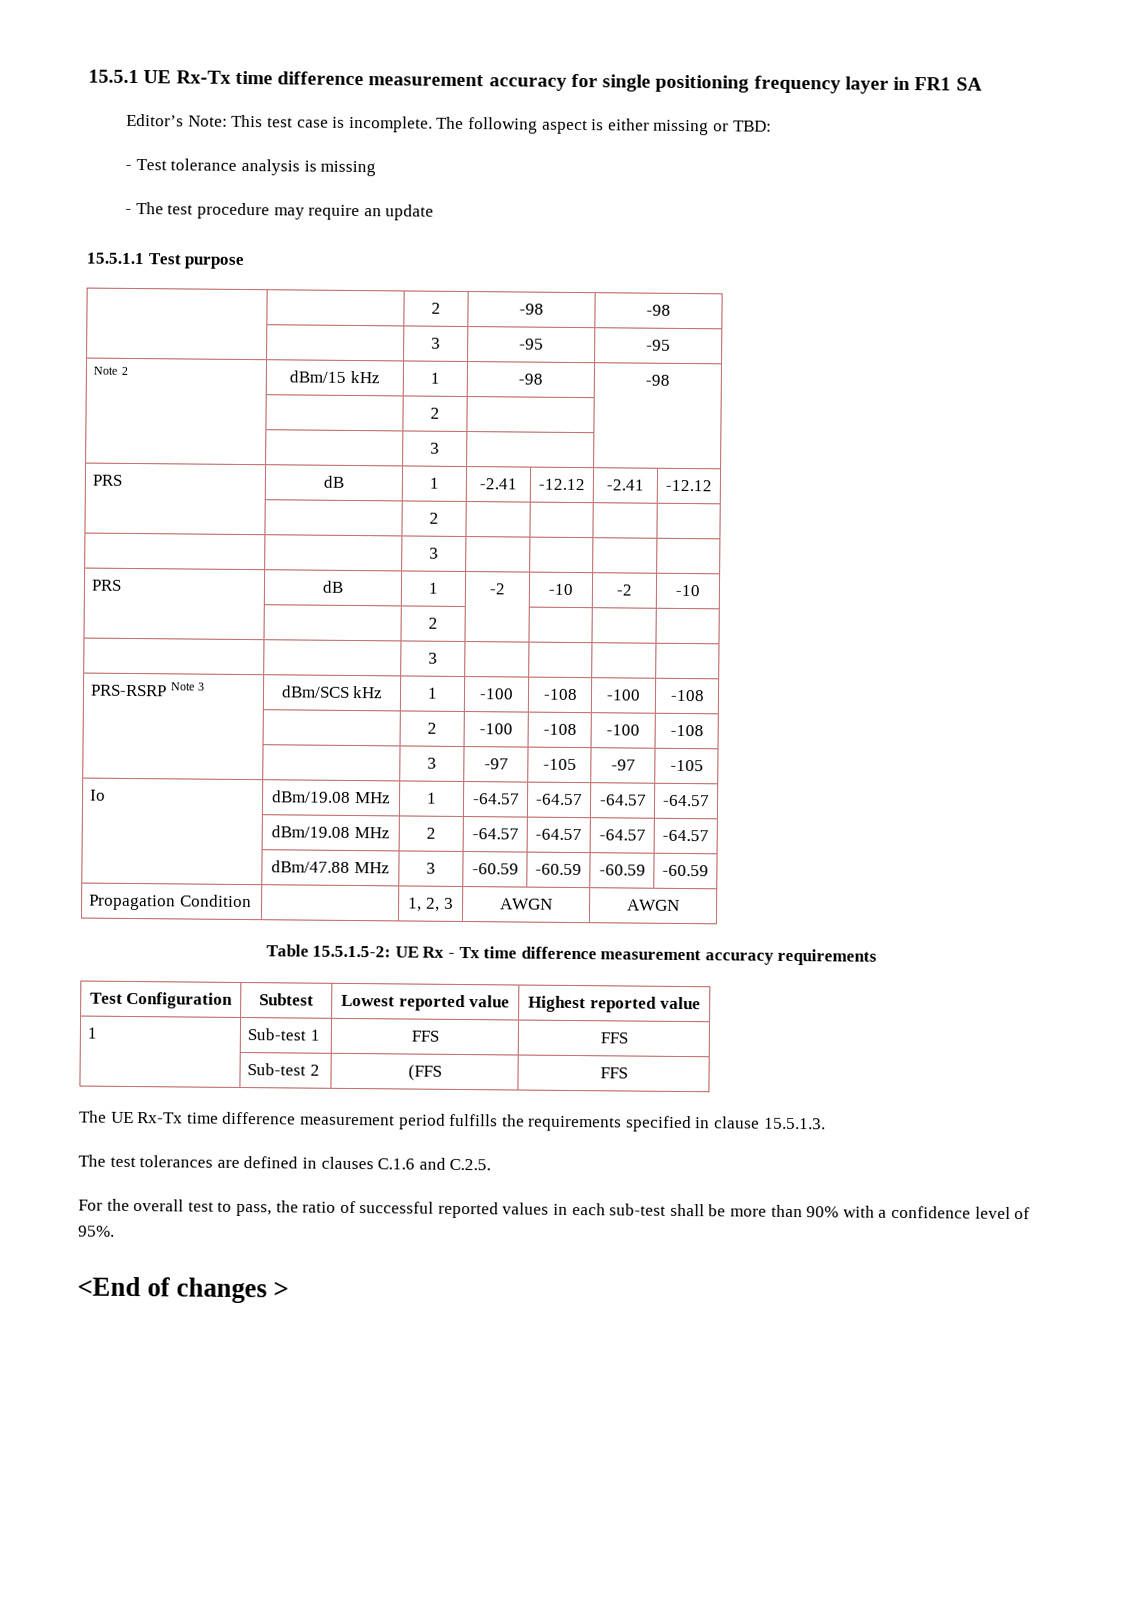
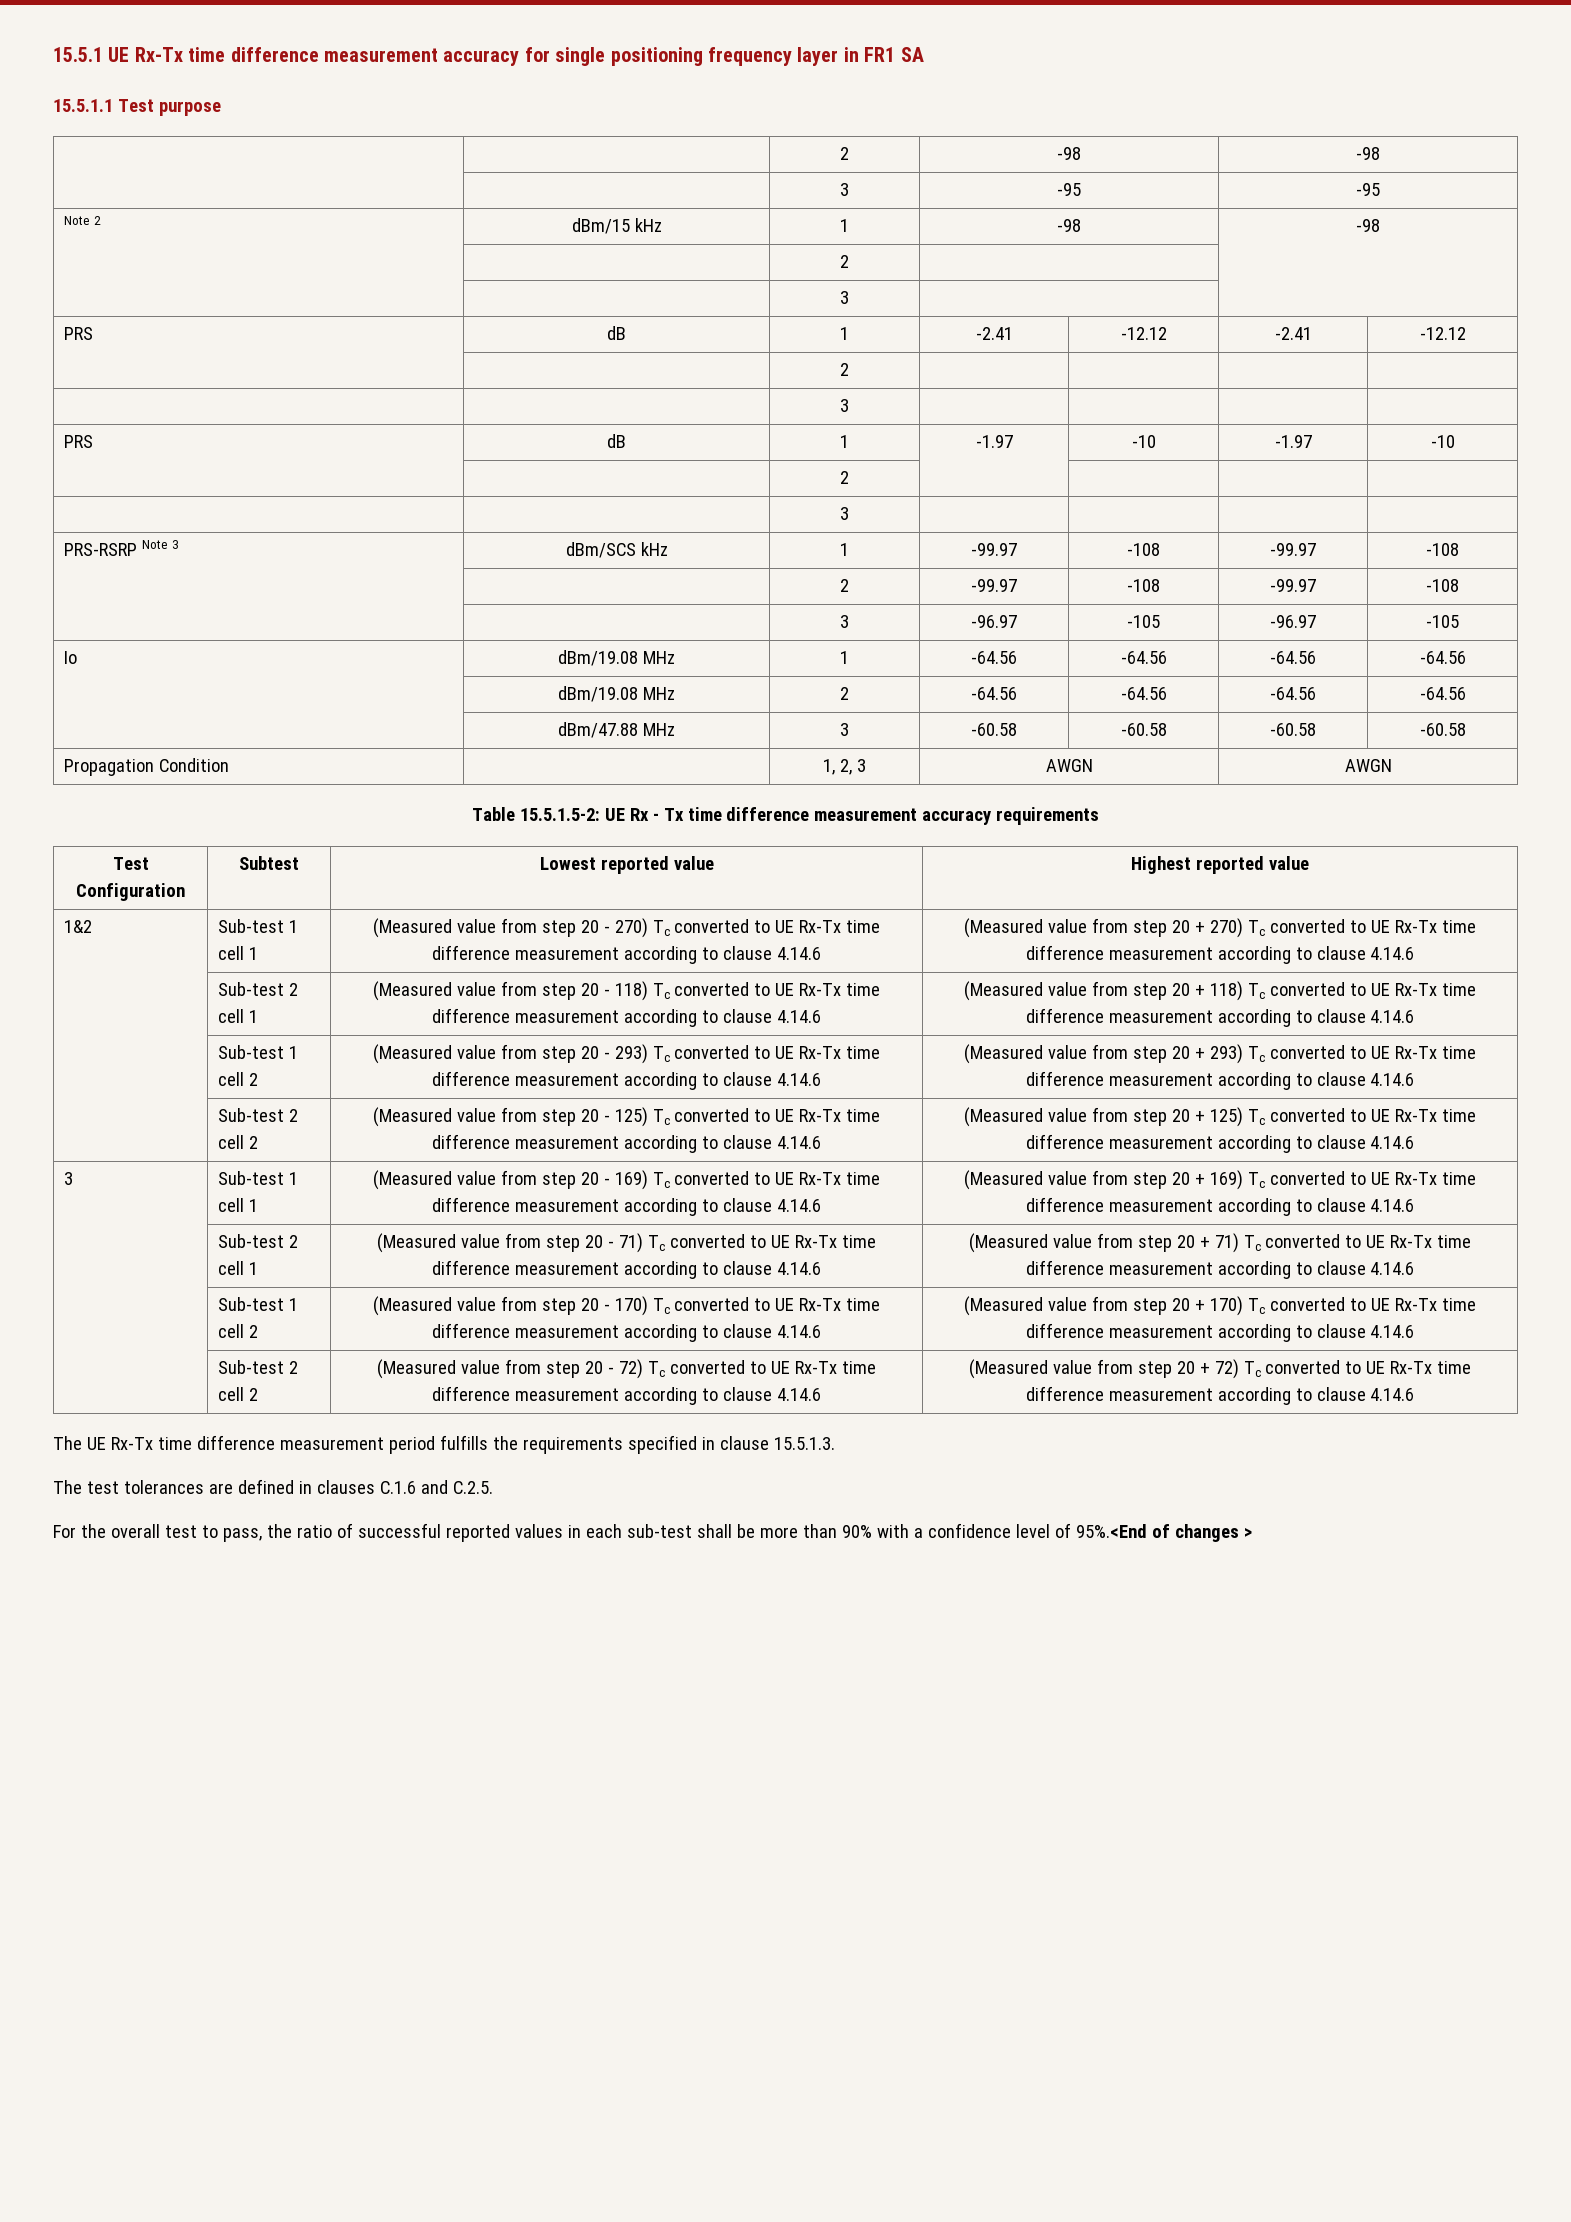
[126,113,772,136] [125,158,377,177] [125,202,435,221] // Editor’s Note: This test case is incomplete. The following aspect is either missing or TBD: // - Test tolerance analysis is missing // - The test procedure may require an update -> (924, 54) none
[489,583,506,595] -2 -> [975,435,1013,448] -1.97
[616,584,633,596] -2 -> [1274,435,1312,448] -1.97
[479,688,514,700] [542,688,578,701] [606,689,641,701] -100 | -108 | -100 -> [971,543,1017,556] [1127,543,1160,556] [1270,543,1316,556] -99.97 | -108 | -99.97
[479,723,513,735] [542,723,577,736] [606,724,640,736] -100 | -108 | -100 -> [971,579,1017,592] [1127,579,1160,592] [1270,579,1316,592] -99.97 | -108 | -99.97
[483,758,509,770] -97 -> [971,615,1017,628] -96.97
[610,759,636,771] -97 -> [1270,615,1316,628] -96.97
[472,793,520,805] [536,793,583,806] [598,794,647,806] [662,794,710,807] -64.57 | -64.57 | -64.57 | -64.57 -> [971,651,1017,664] [1120,651,1167,664] [1270,651,1316,664] [1419,651,1466,664] -64.56 | -64.56 | -64.56 | -64.56
[471,828,519,840] [535,828,582,841] [598,829,646,841] [662,829,709,842] -64.57 | -64.57 | -64.57 | -64.57 -> [971,687,1017,700] [1120,687,1167,700] [1270,687,1316,700] [1419,687,1466,700] -64.56 | -64.56 | -64.56 | -64.56
[471,863,519,875] [535,863,582,876] [598,864,646,876] [662,864,709,877] -60.59 | -60.59 | -60.59 | -60.59 -> [971,723,1017,736] [1120,723,1167,736] [1270,723,1316,736] [1419,723,1466,736] -60.58 | -60.58 | -60.58 | -60.58
[87,1027,98,1039] [247,1028,320,1041] [410,1030,439,1042] [599,1032,628,1044] [247,1063,320,1076] [407,1064,442,1081] [599,1067,628,1079] 1 | Sub-test 1 | FFS | FFS // | Sub-test 2 | (FFS | FFS -> [63,920,92,933] [217,919,298,933] [217,946,258,960] [372,918,881,938] [432,945,821,964] [964,918,1476,938] [1025,945,1415,964] [217,982,298,996] [217,1009,258,1023] [372,981,881,1001] [432,1008,821,1027] [964,981,1476,1001] [1025,1008,1415,1027] [217,1045,298,1059] [217,1072,258,1086] [372,1044,881,1064] [432,1071,821,1090] [964,1044,1476,1064] [1025,1071,1415,1090] [217,1108,298,1122] [217,1135,258,1149] [372,1107,881,1127] [432,1134,821,1153] [964,1107,1476,1127] [1025,1134,1415,1153] [63,1172,73,1185] [217,1171,298,1185] [217,1198,258,1212] [372,1170,881,1190] [432,1197,821,1216] [964,1170,1476,1190] [1025,1197,1415,1216] [217,1234,298,1248] [217,1261,258,1275] [377,1233,876,1253] [432,1260,821,1279] [968,1233,1472,1253] [1025,1260,1415,1279] [217,1297,298,1311] [217,1324,258,1338] [372,1296,881,1316] [432,1323,821,1342] [964,1296,1476,1316] [1025,1323,1415,1342] [217,1360,298,1374] [217,1387,258,1401] [377,1359,876,1379] [432,1386,821,1405] [968,1359,1472,1379] [1025,1386,1415,1405] 1&2 | Sub-test 1 cell 1 | (Measured value from step 20 - 270) Tc converted to UE Rx-Tx time difference measurement according to clause 4.14.6 | (Measured value from step 20 + 270) Tc converted to UE Rx-Tx time difference measurement according to clause 4.14.6 // | Sub-test 2 cell 1 | (Measured value from step 20 - 118) Tc converted to UE Rx-Tx time difference measurement according to clause 4.14.6 | (Measured value from step 20 + 118) Tc converted to UE Rx-Tx time difference measurement according to clause 4.14.6 // | Sub-test 1 cell 2 | (Measured value from step 20 - 293) Tc converted to UE Rx-Tx time difference measurement according to clause 4.14.6 | (Measured value from step 20 + 293) Tc converted to UE Rx-Tx time difference measurement according to clause 4.14.6 // | Sub-test 2 cell 2 | (Measured value from step 20 - 125) Tc converted to UE Rx-Tx time difference measurement according to clause 4.14.6 | (Measured value from step 20 + 125) Tc converted to UE Rx-Tx time difference measurement according to clause 4.14.6 // 3 | Sub-test 1 cell 1 | (Measured value from step 20 - 169) Tc converted to UE Rx-Tx time difference measurement according to clause 4.14.6 | (Measured value from step 20 + 169) Tc converted to UE Rx-Tx time difference measurement according to clause 4.14.6 // | Sub-test 2 cell 1 | (Measured value from step 20 - 71) Tc converted to UE Rx-Tx time difference measurement according to clause 4.14.6 | (Measured value from step 20 + 71) Tc converted to UE Rx-Tx time difference measurement according to clause 4.14.6 // | Sub-test 1 cell 2 | (Measured value from step 20 - 170) Tc converted to UE Rx-Tx time difference measurement according to clause 4.14.6 | (Measured value from step 20 + 170) Tc converted to UE Rx-Tx time difference measurement according to clause 4.14.6 // | Sub-test 2 cell 2 | (Measured value from step 20 - 72) Tc converted to UE Rx-Tx time difference measurement according to clause 4.14.6 | (Measured value from step 20 + 72) Tc converted to UE Rx-Tx time difference measurement according to clause 4.14.6
[78,1225,115,1237] [77,1276,141,1297] 95%. // <End -> [1075,1524,1147,1538] 95%.<End

